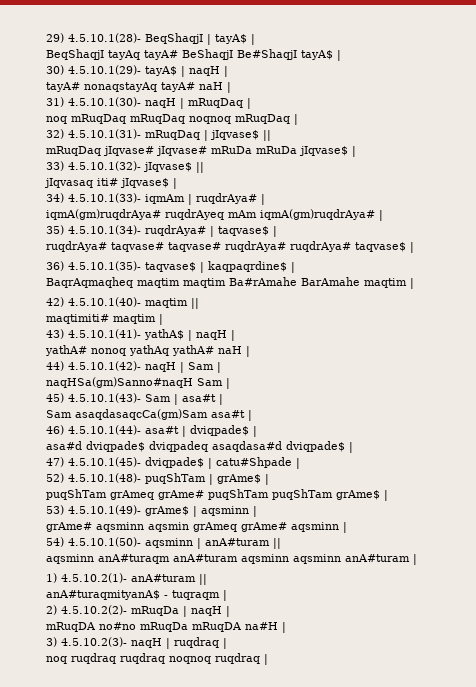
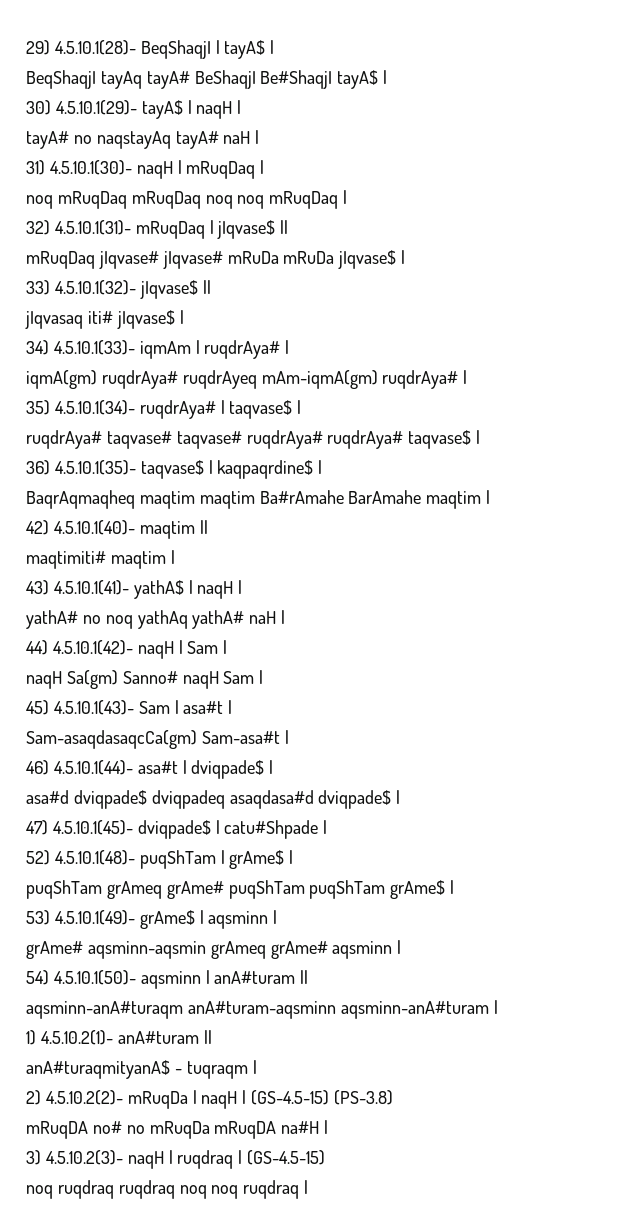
[84,82,157,92] nonaqstayAq -> [73,131,171,149] no naqstayAq
[189,116,231,124] noqnoq -> [205,195,265,209] noq noq
[46,209,375,220] iqmA(gm)ruqdrAya# ruqdrAyeq mAm iqmA(gm)ruqdrAya# -> [26,370,459,389] iqmA(gm) ruqdrAya# ruqdrAyeq mAm-iqmA(gm) ruqdrAya#
[91,348,126,356] nonoq -> [82,615,133,629] no noq
[46,377,193,388] naqHSa(gm)Sanno#naqH -> [26,670,219,689] naqH Sa(gm) Sanno# naqH
[46,409,245,420] Sam asaqdasaqcCa(gm)Sam asa#t -> [26,730,280,749] Sam-asaqdasaqcCa(gm) Sam-asa#t
[96,522,189,532] aqsminn aqsmin -> [87,941,206,959] aqsminn-aqsmin
[46,554,410,564] aqsminn anA#turaqm anA#turam aqsminn aqsminn anA#turam -> [26,1001,489,1019] aqsminn-anA#turaqm anA#turam-aqsminn aqsminn-anA#turam
[46,622,136,632] // mRuqDA no#no -> [251,1090,394,1105] [26,1121,145,1139] (GS-4.5-15) (PS-3.8) // mRuqDA no# no
(227, 643) none -> [247,1150,326,1165] (GS-4.5-15)
[169,656,211,664] noqnoq -> [179,1185,239,1199] noq noq

